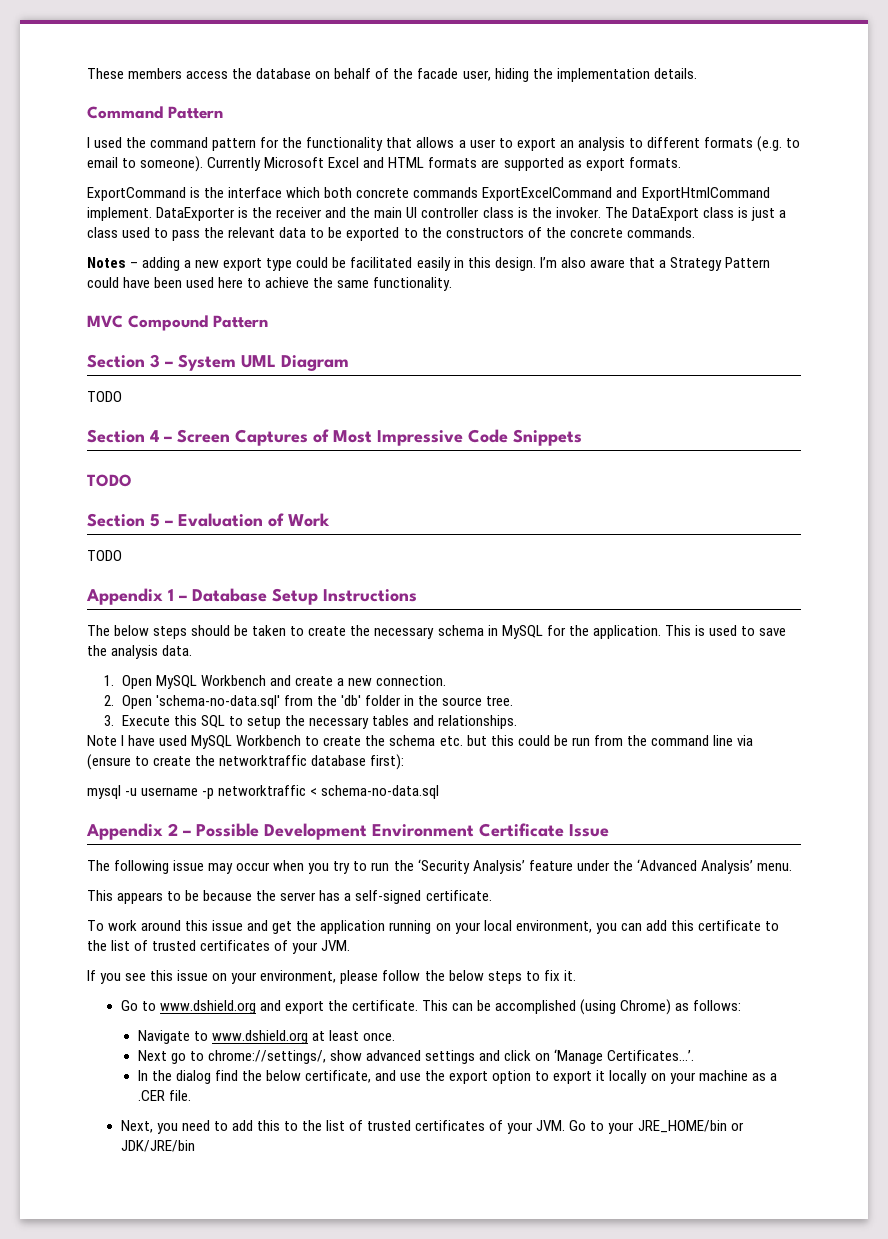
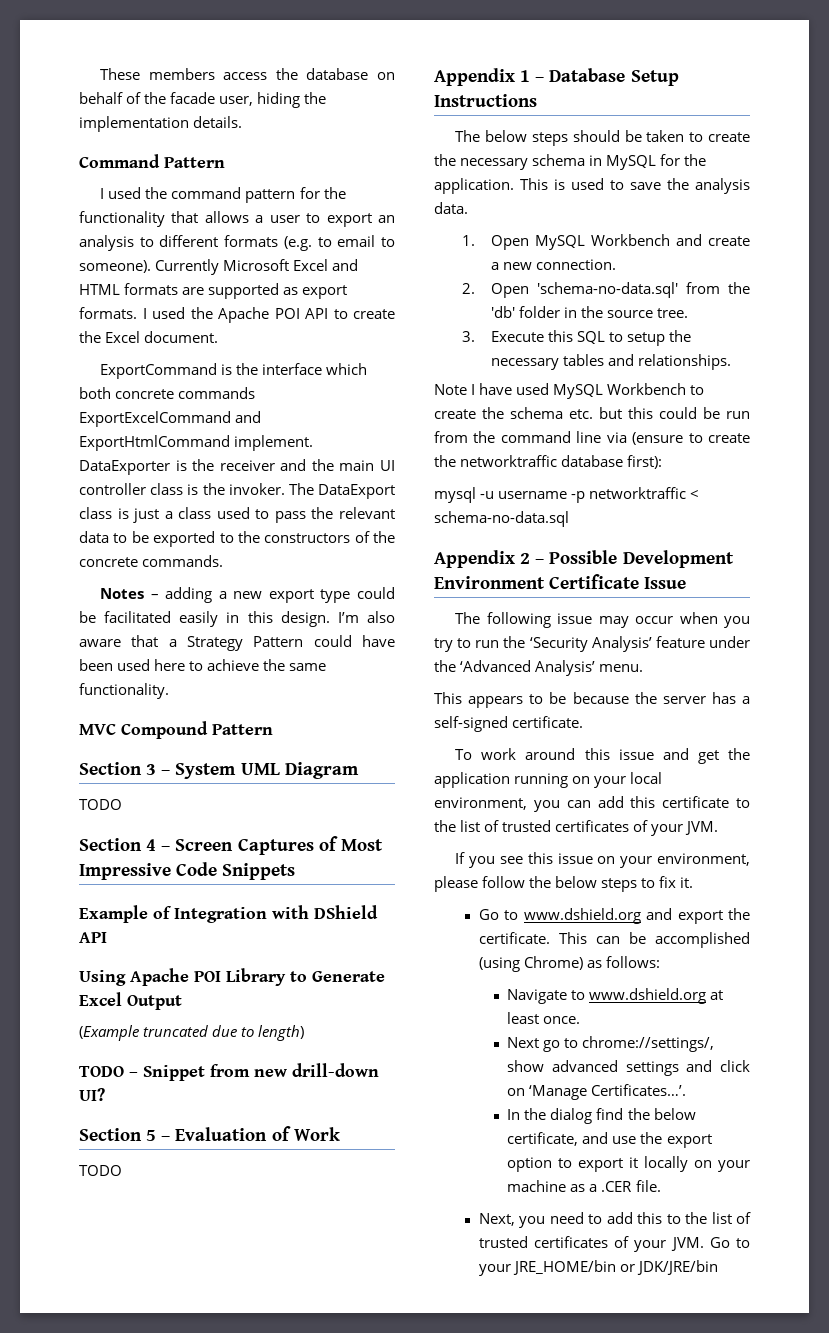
(681, 162) none -> [142,307,395,323] [79,331,219,343] I used the Apache POI API to create the Excel document.
[87,474,132,487] TODO -> [79,905,378,923] [79,932,107,943] [79,968,385,986] [79,992,182,1010] [79,1025,305,1041] [79,1063,379,1081] [79,1088,105,1101] Example of Integration with DShield API // Using Apache POI Library to Generate Excel Output // (Example truncated due to length) // TODO – Snippet from new drill-down UI?

